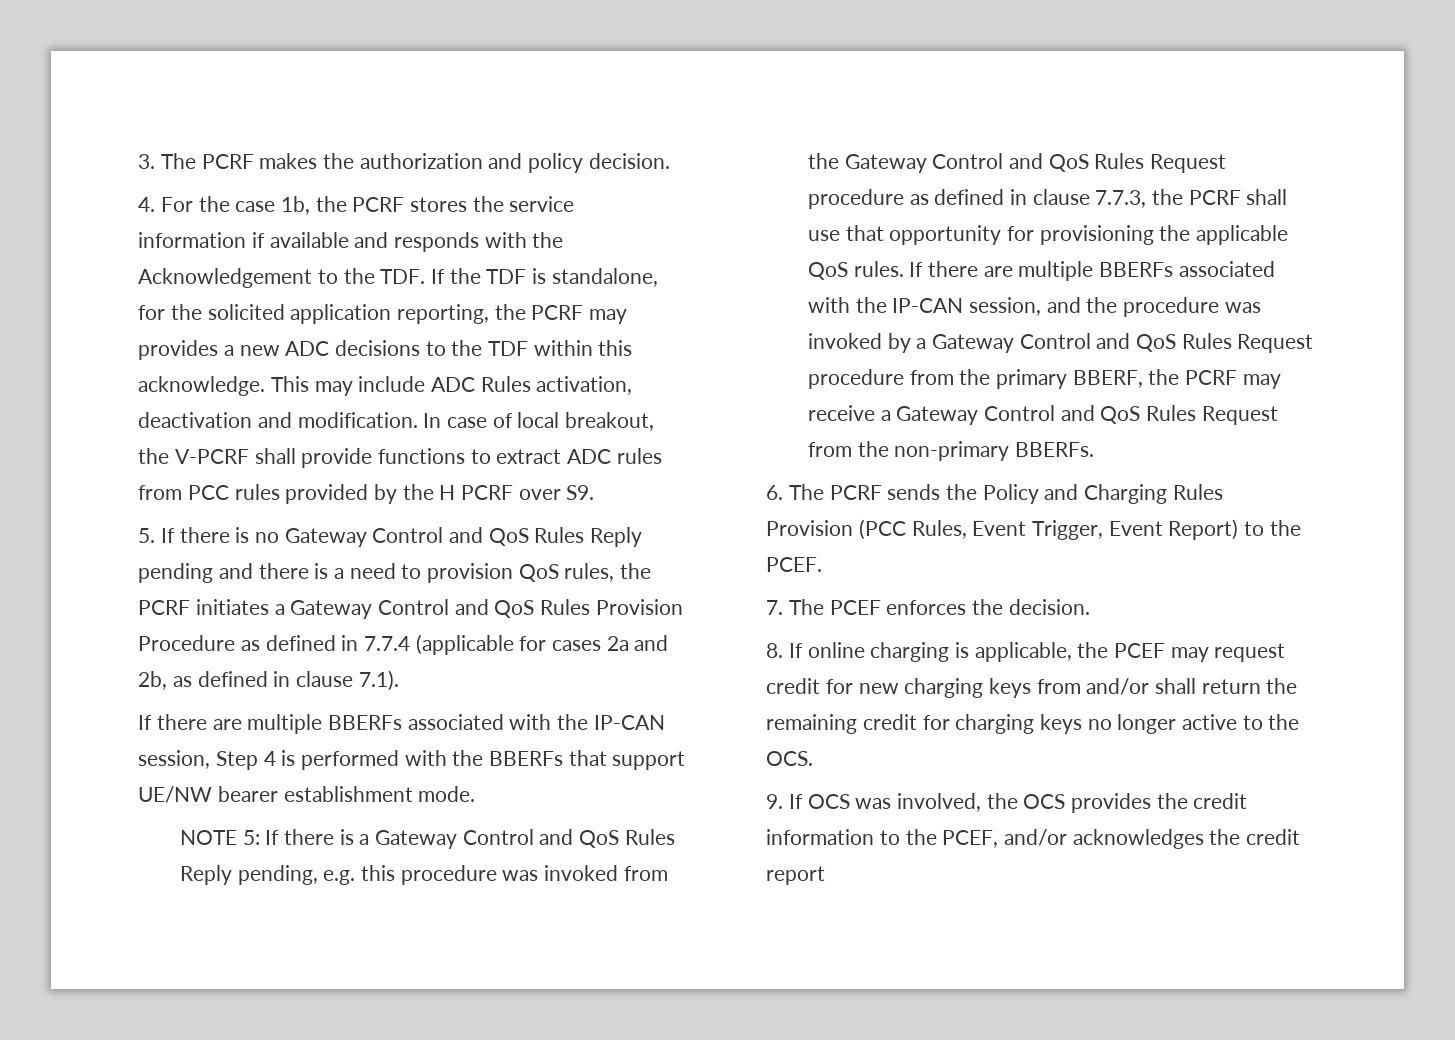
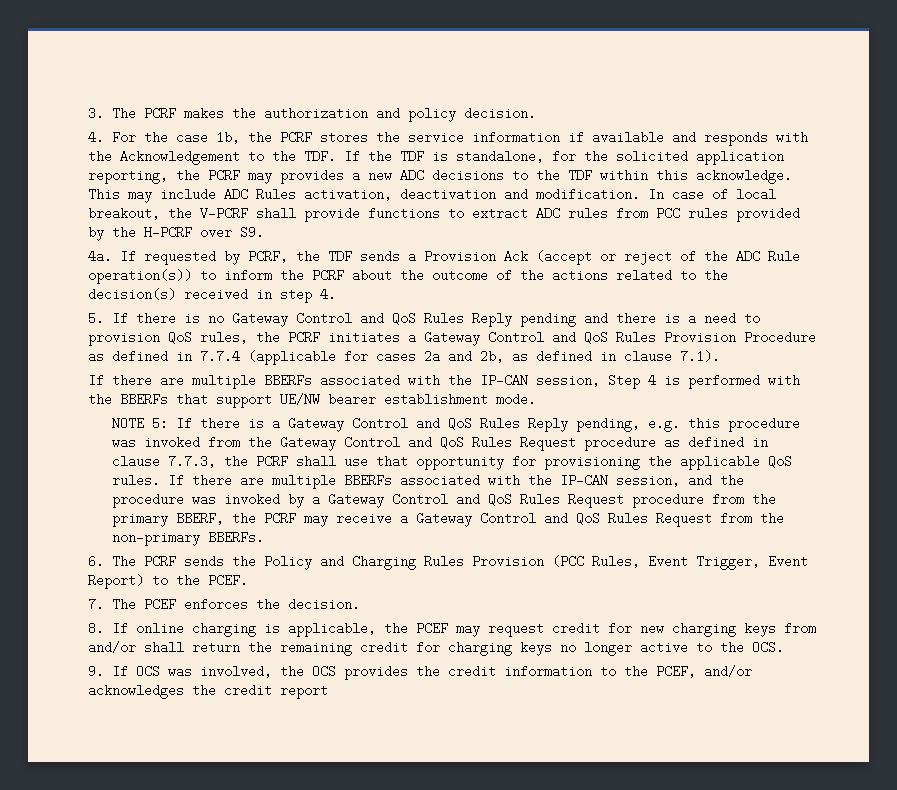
[439,485,514,500] H PCRF -> [143,226,192,239] H-PCRF
(595, 492) none -> [87,250,800,265] [87,269,728,284] [87,288,336,303] // 4a. If requested by PCRF, the TDF sends a Provision Ack (accept or reject of the ADC Rule operation(s)) to inform the PCRF about the outcome of the actions related to the decision(s) received in step 4.

